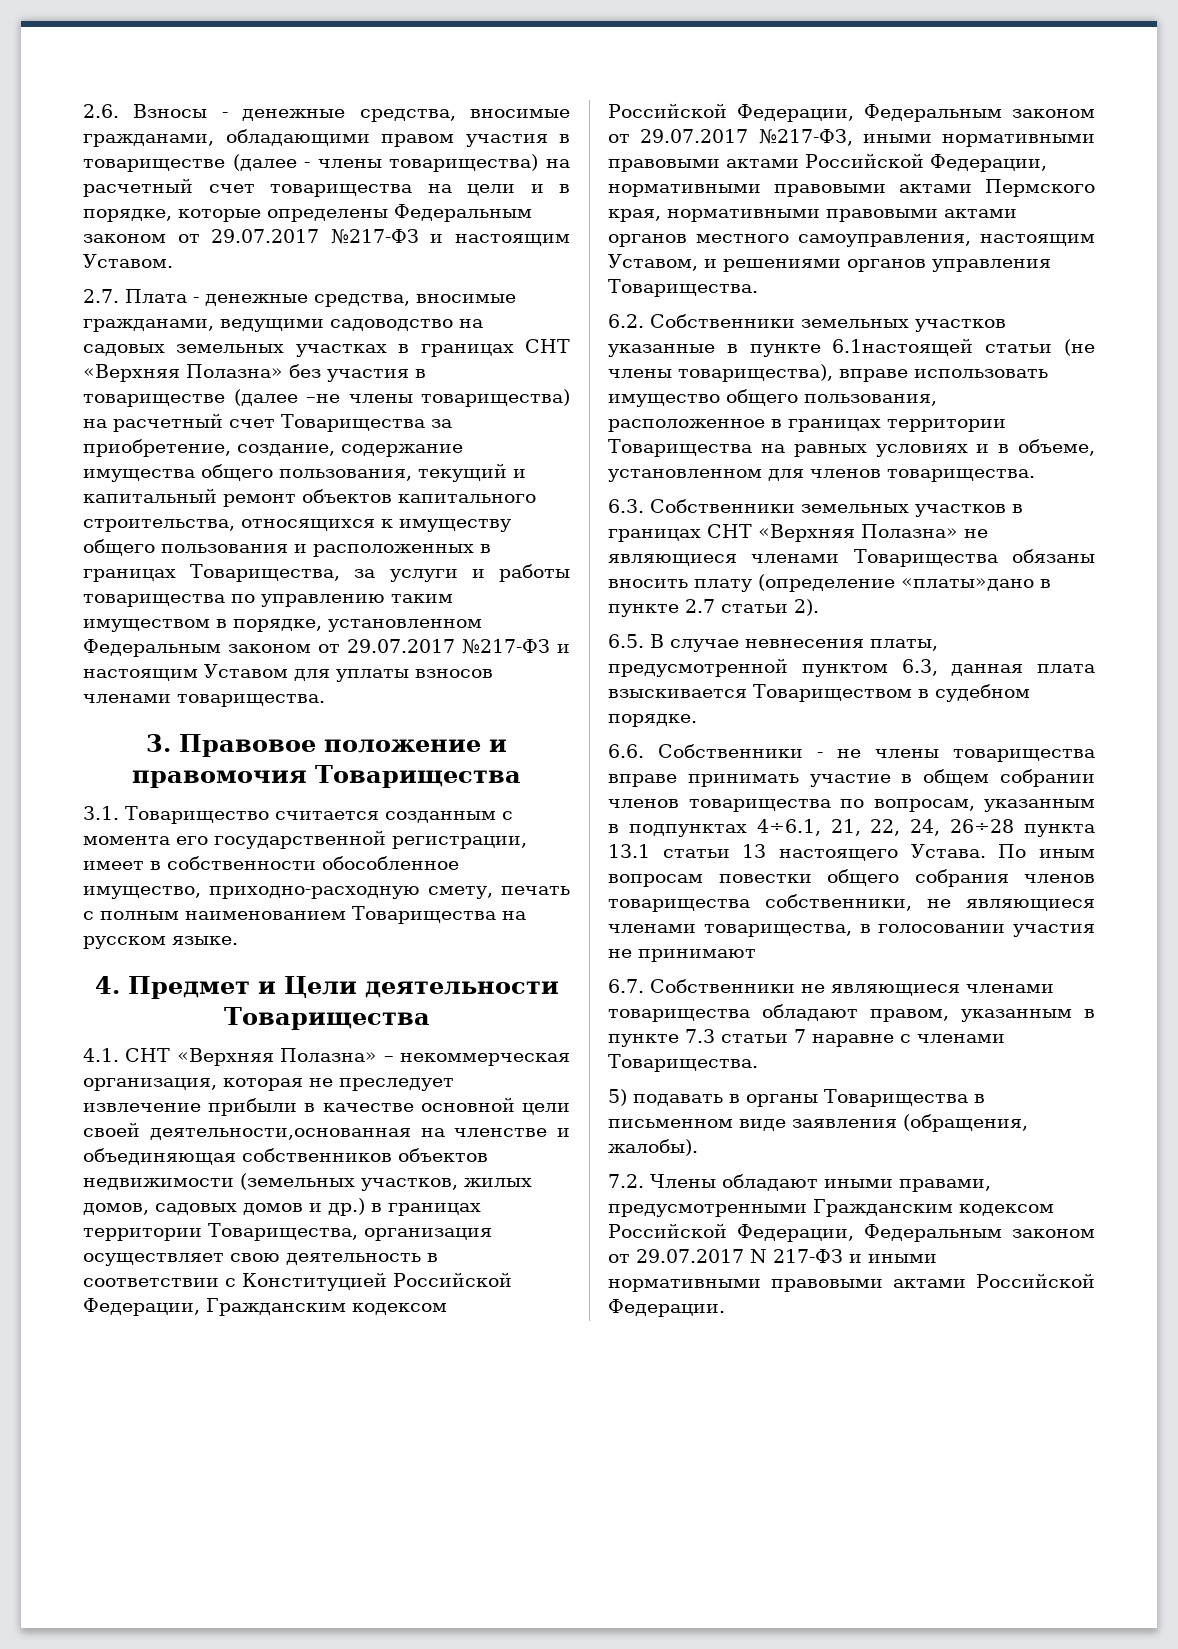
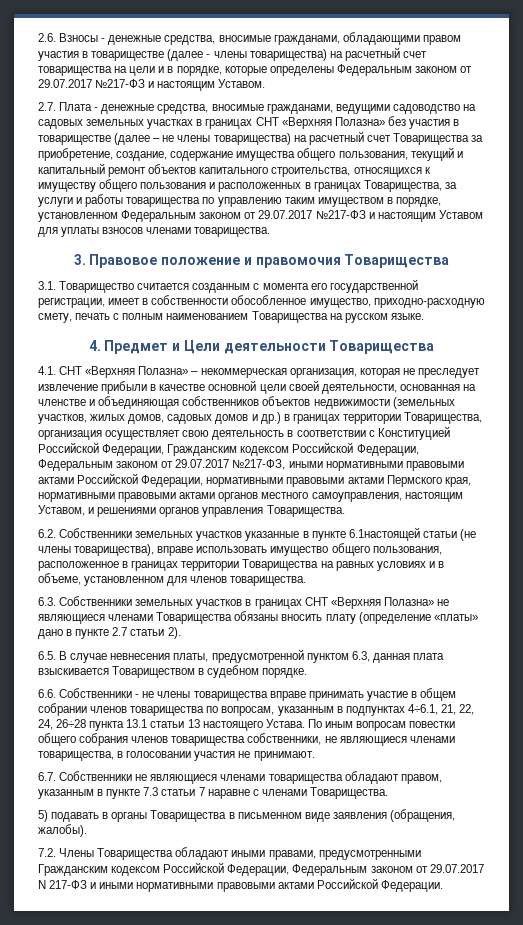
[306,394,340,403] –не -> [153,135,175,142] – не
[149,1128,411,1140] деятельности,основанная -> [321,384,460,394] деятельности, основанная
[901,578,1034,591] «платы»дано -> [433,614,478,621] [38,629,63,639] «платы» дано
[638,949,756,962] принимают -> [253,751,315,761] принимают.
(716, 1181) none -> [97,848,174,860] Товарищества

